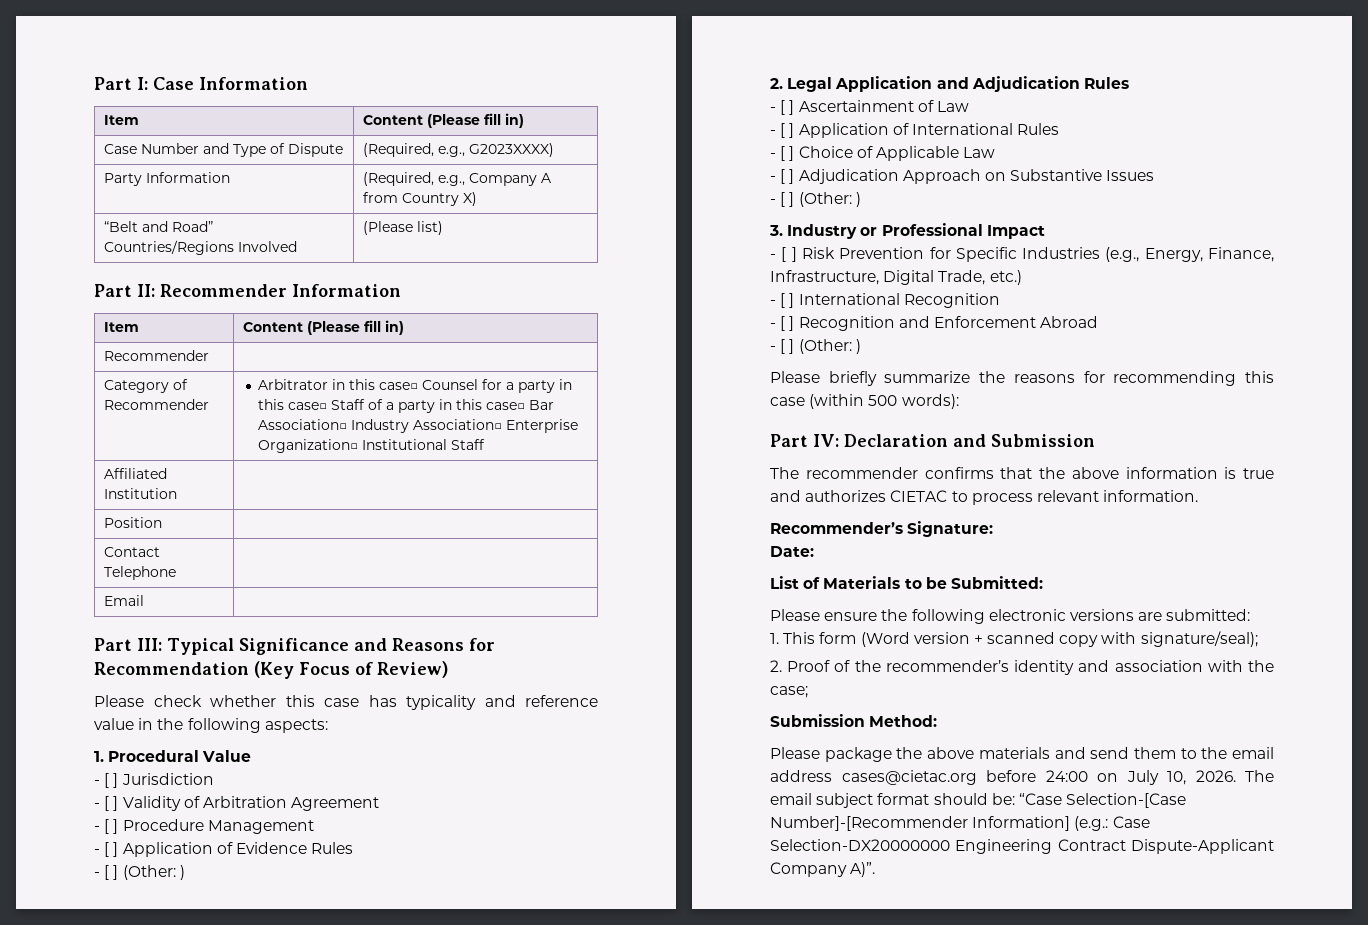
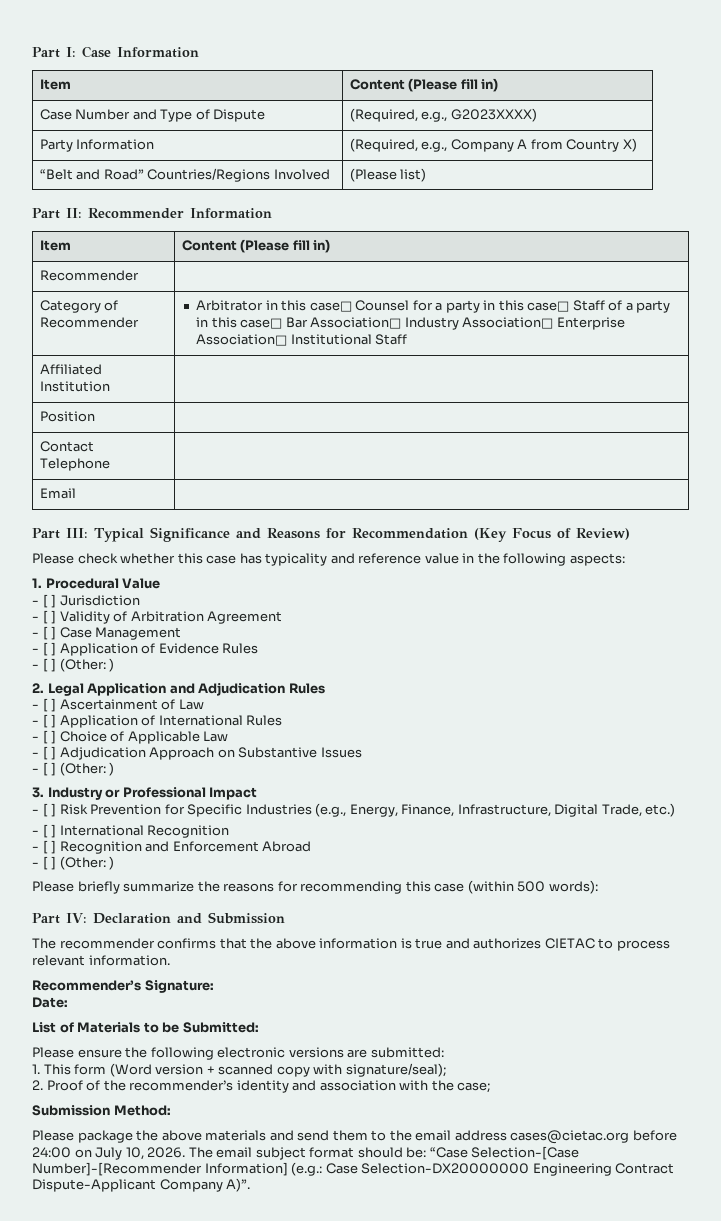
[258,439,359,453] Organization□ -> [196,334,288,346] Association□
[122,819,204,831] Procedure -> [59,627,92,638] Case

